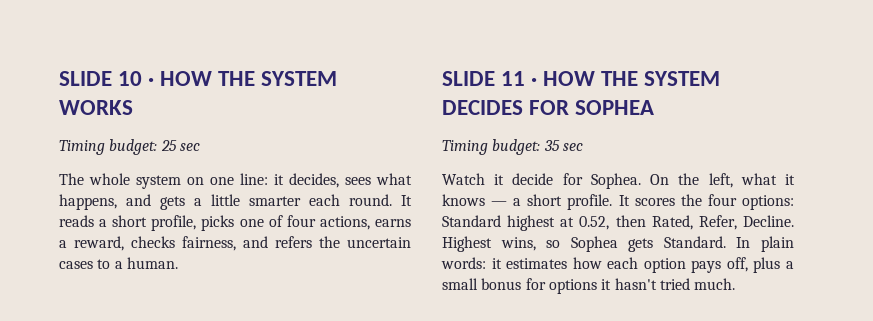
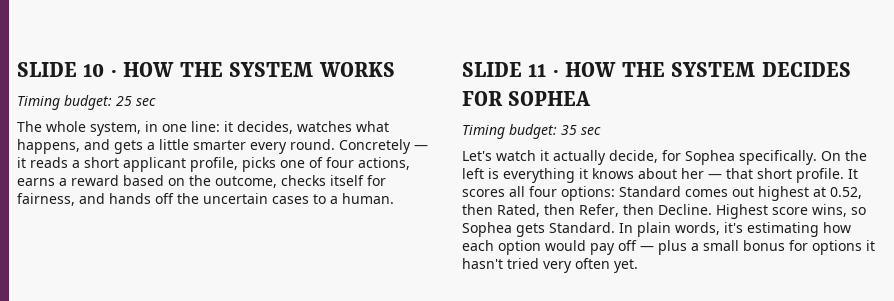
[136,175,204,189] system on -> [90,121,158,136] system, in
[345,177,371,185] sees -> [297,121,352,132] watches
[309,194,412,206] each round. It -> [250,139,428,154] [17,157,26,168] every round. Concretely — it
(148, 221) none -> [123,157,186,172] applicant
[74,236,312,251] reward, checks fairness, and refers -> [71,175,386,188] [17,193,174,206] reward based on the outcome, checks itself for fairness, and hands off
[442,173,795,189] [442,194,522,206] Watch it decide for Sophea. On the left, what it knows — a -> [462,150,867,165] [462,168,753,183] Let's watch it actually decide, for Sophea specifically. On the left is everything it knows about her — that
[680,194,702,206] the -> [509,186,525,197] all
(501, 221) none -> [685,187,754,197] comes out
[698,215,737,230] Refer, -> [544,204,654,217] then Refer, then
(492, 244) none -> [772,207,808,215] score
[441,257,748,273] words: it estimates how each option pays off, -> [675,222,851,237] [462,240,654,255] words, it's estimating how each option would pay off —
[694,278,736,290] much. -> [543,258,638,273] very often yet.

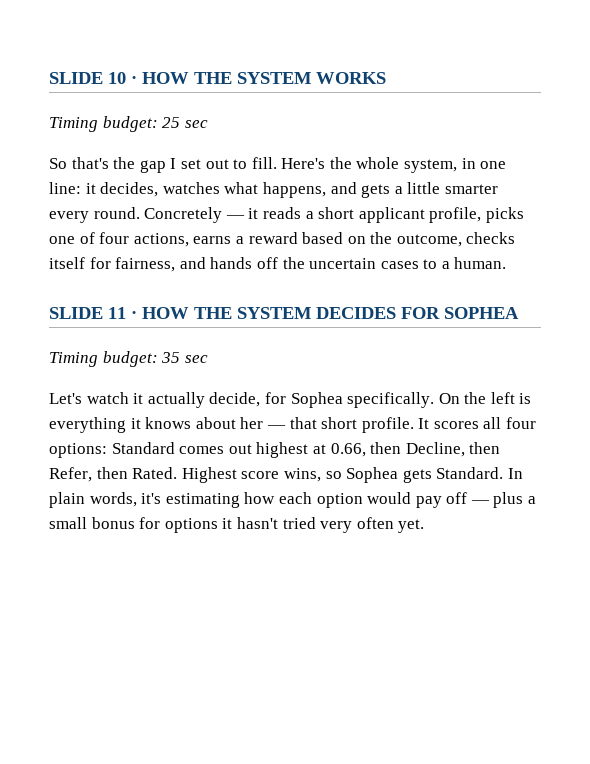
[17,121,42,132] The -> [49,157,352,173] So that's the gap I set out to fill. Here's the
[830,187,862,199] [462,204,540,217] 0.52, then Rated, -> [330,442,465,457] 0.66, then Decline,
[658,204,712,215] Decline. -> [132,467,178,479] Rated.

